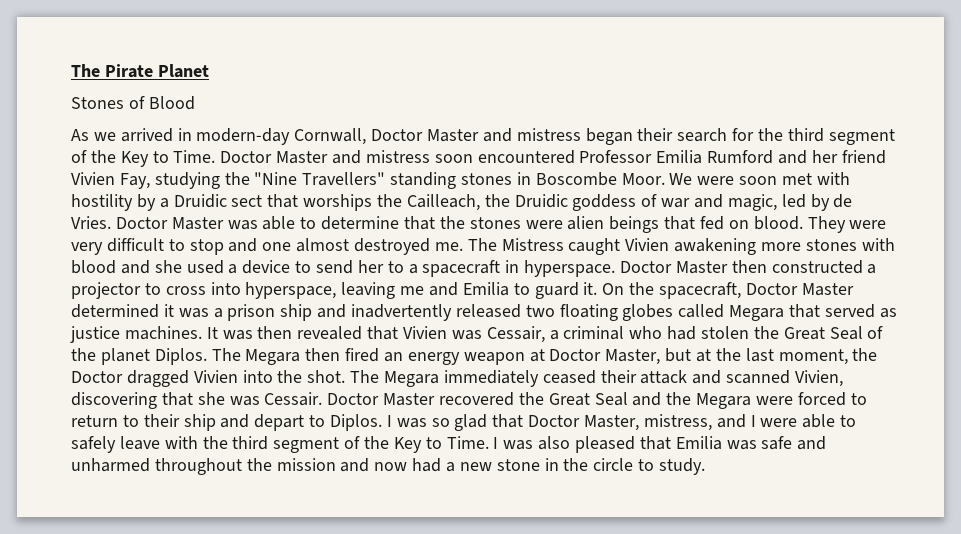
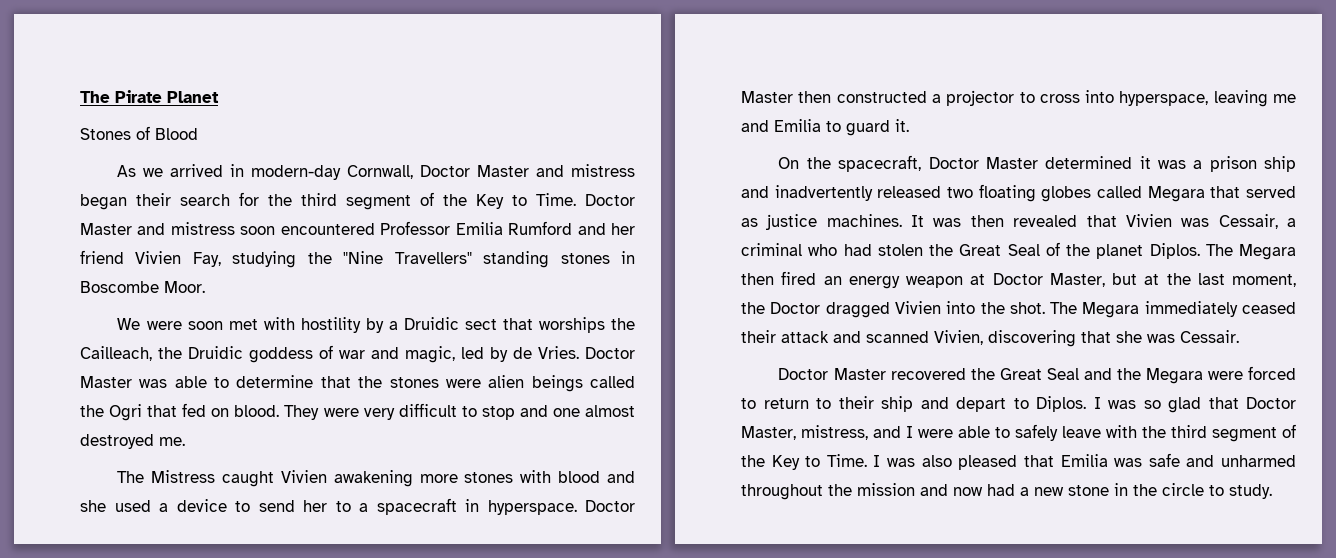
(665, 179) none -> (205, 287) //
(660, 224) none -> [590,376,636,388] [80,404,143,421] called the Ogri
(463, 246) none -> (185, 441) //
(598, 288) none -> (909, 125) //
(323, 399) none -> (1239, 336) //

